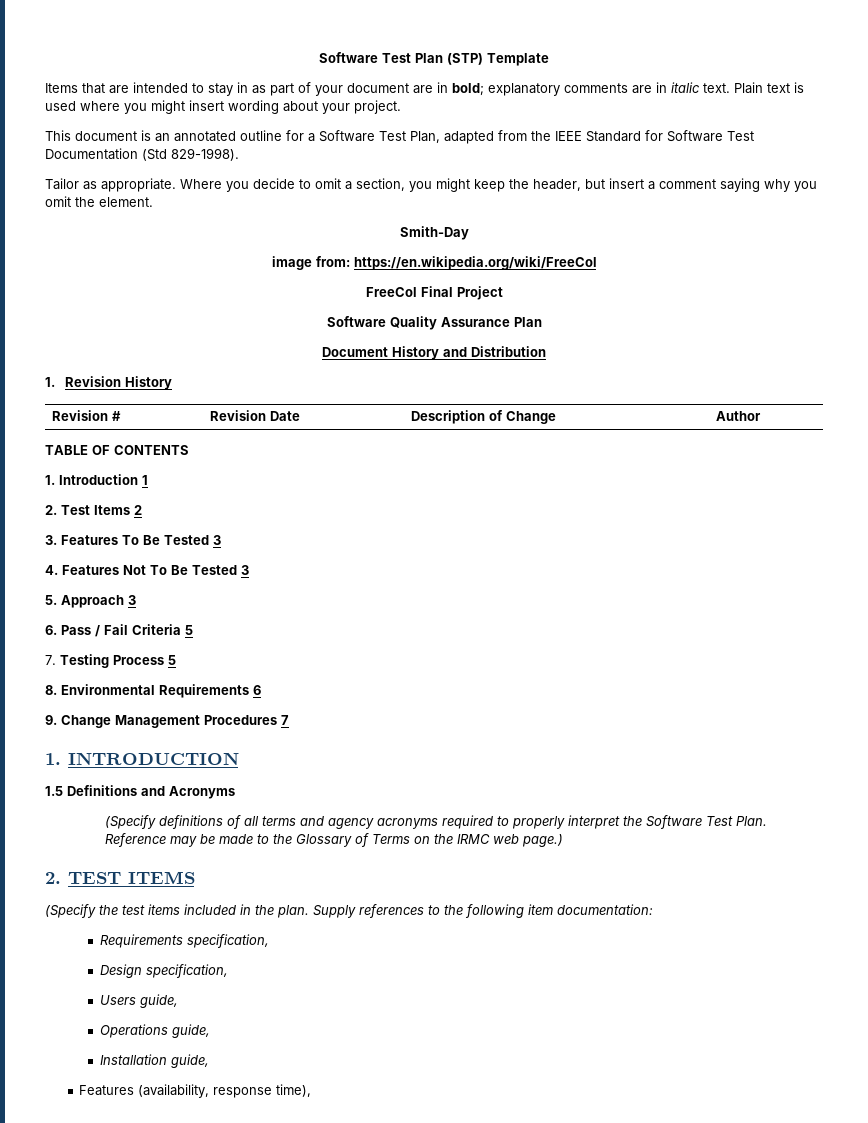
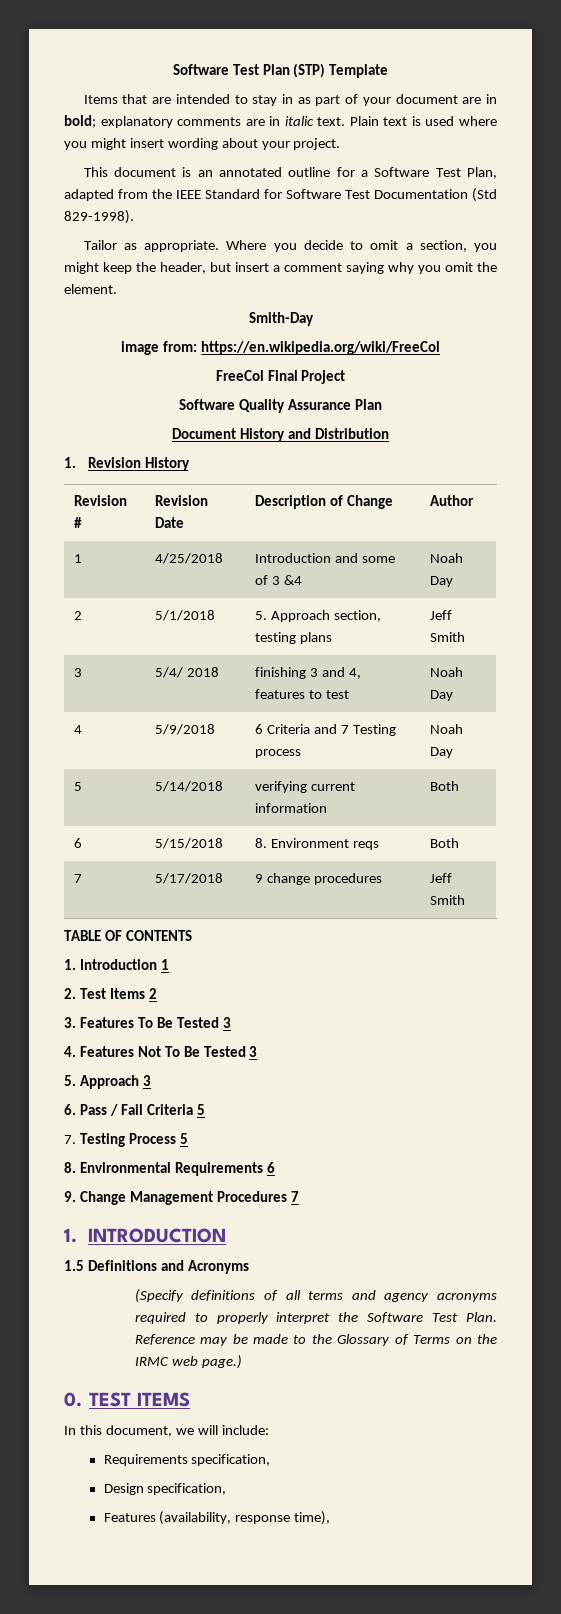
(762, 416) none -> [74,554,83,563] [155,553,224,564] [255,553,396,563] [255,575,303,585] [430,553,464,563] [430,576,454,587] [74,611,83,620] [155,610,216,621] [255,610,382,622] [255,632,333,644] [430,610,453,620] [430,632,466,642] [74,668,83,677] [155,667,220,678] [255,667,362,679] [255,689,350,699] [430,667,464,677] [430,690,454,701] [74,725,83,734] [155,724,216,735] [255,724,396,736] [255,749,302,758] [430,724,464,734] [430,747,454,758] [74,782,83,791] [155,781,224,792] [255,781,356,793] [255,803,328,813] [430,781,460,791] [74,838,83,848] [155,838,224,849] [255,838,380,850] [430,838,460,848] [74,874,83,883] [155,873,224,884] [255,873,383,885] [430,873,453,883] [430,895,466,905] // 1 | 4/25/2018 | Introduction and some of 3 &4 | Noah Day // 2 | 5/1/2018 | 5. Approach section, testing plans | Jeff Smith // 3 | 5/4/ 2018 | finishing 3 and 4, features to test | Noah Day // 4 | 5/9/2018 | 6 Criteria and 7 Testing process | Noah Day // 5 | 5/14/2018 | verifying current information | Both // 6 | 5/15/2018 | 8. Environment reqs | Both // 7 | 5/17/2018 | 9 change procedures | Jeff Smith
[45,872,61,884] 2. -> [64,1392,82,1407] 0.
[45,904,653,918] [99,934,269,948] [99,964,228,978] [99,994,178,1008] [99,1024,210,1038] [99,1054,209,1068] (Specify the test items included in the plan. Supply references to the following item documentation: // Requirements specification, // Design specification, // Users guide, // Operations guide, // Installation guide, -> [64,1425,269,1437] [103,1454,271,1466] [103,1483,227,1495] In this document, we will include: // Requirements specification, // Design specification,

